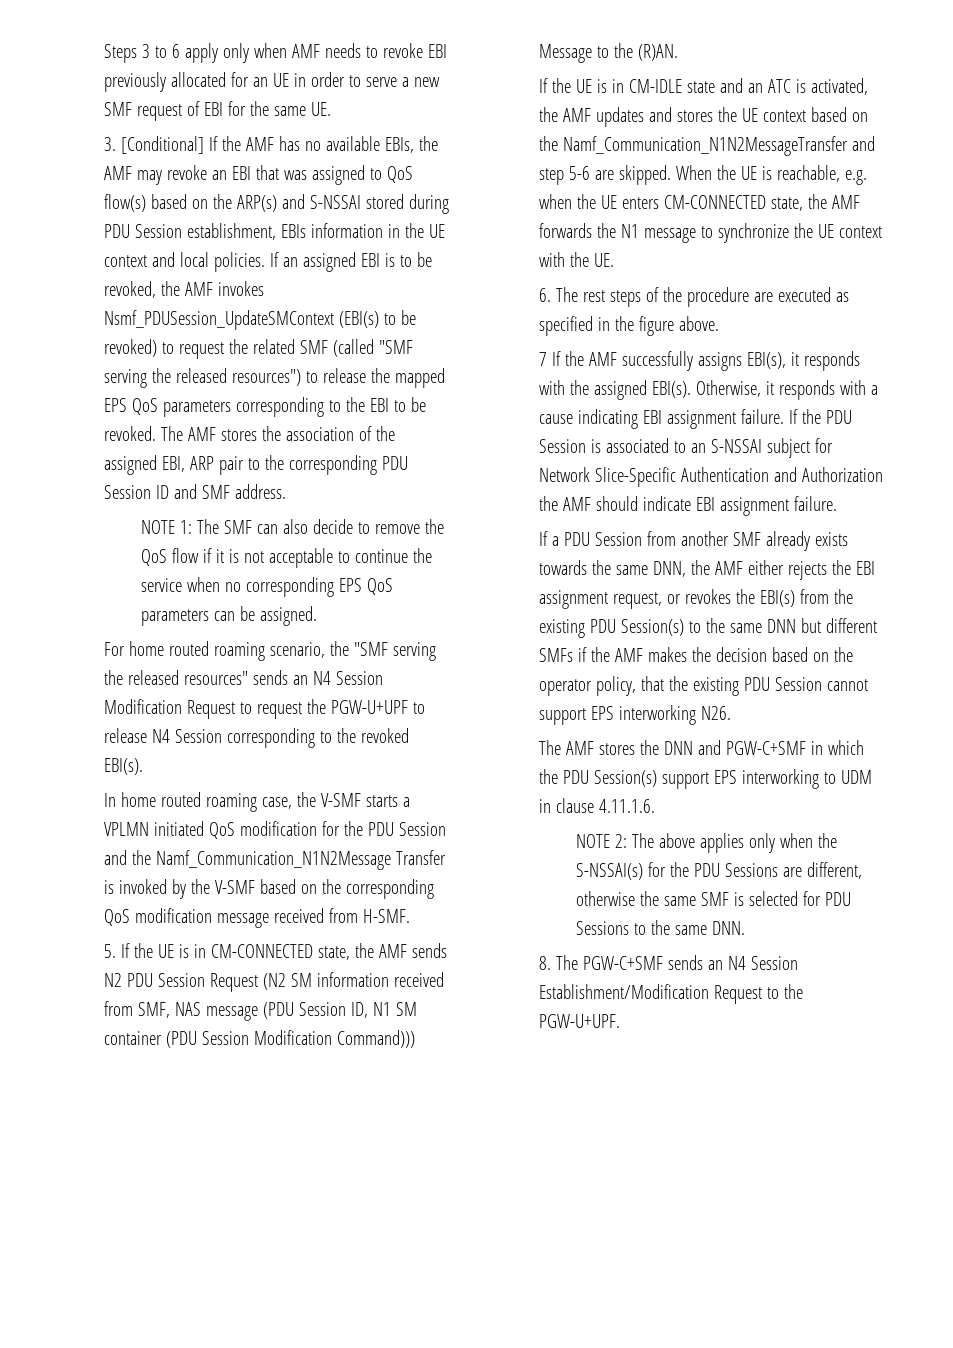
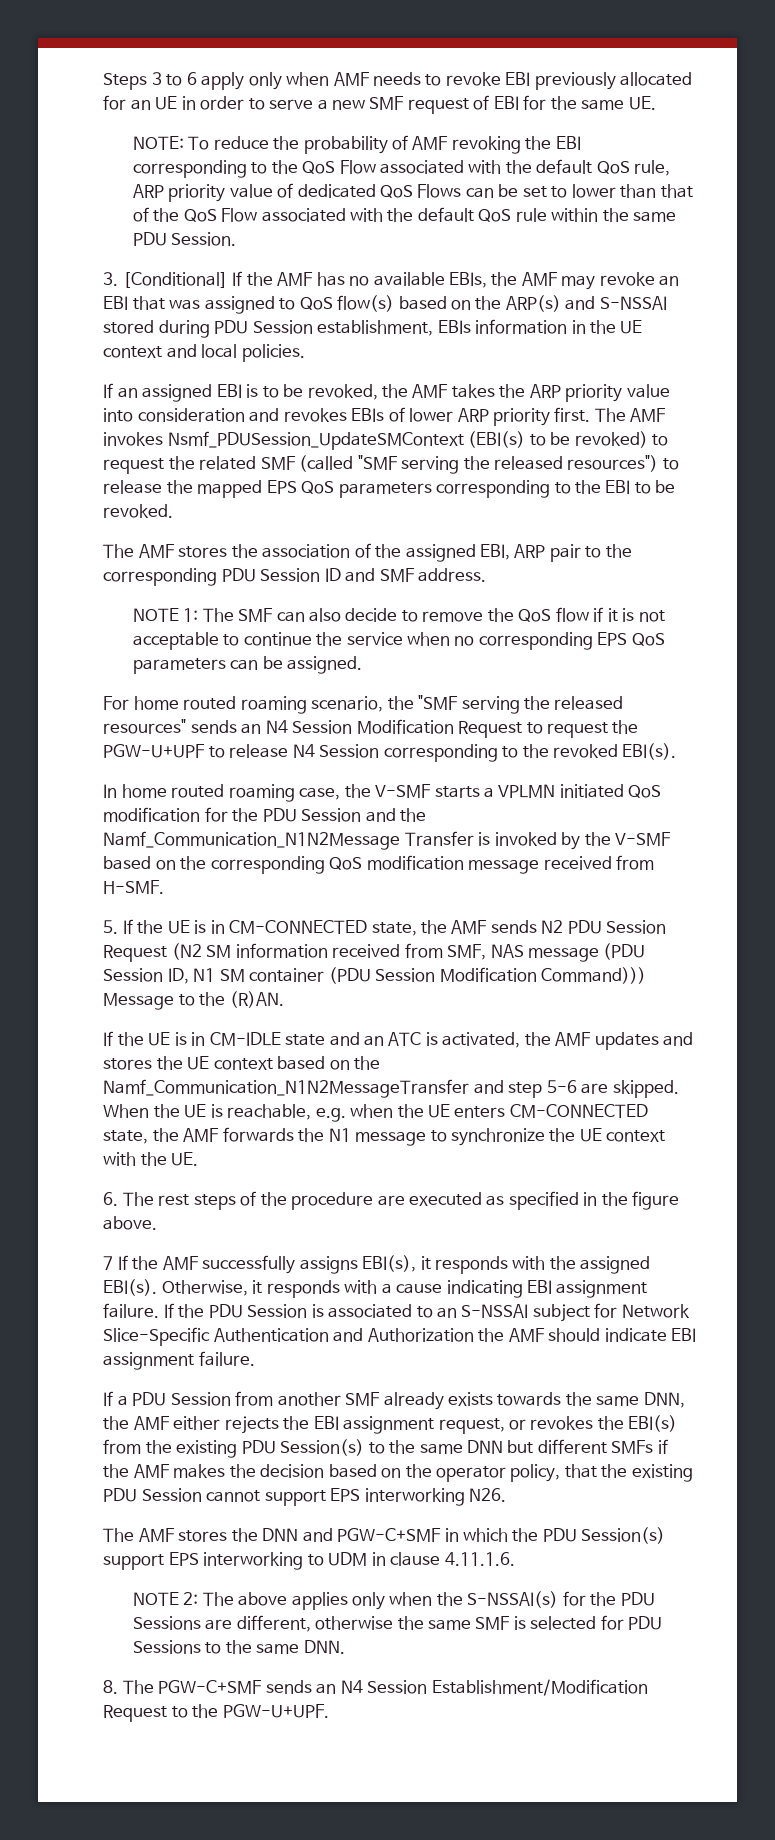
(332, 109) none -> [132,135,581,154] [132,159,671,178] [132,183,693,202] [132,207,677,222] [132,232,237,246] // NOTE: To reduce the probability of AMF revoking the EBI corresponding to the QoS Flow associated with the default QoS rule, ARP priority value of dedicated QoS Flows can be set to lower than that of the QoS Flow associated with the default QoS rule within the same PDU Session.
(266, 262) none -> (305, 353) //
(214, 289) none -> [451,384,670,402] [103,407,667,426] takes the ARP priority value into consideration and revokes EBIs of lower ARP priority first. The AMF
(157, 433) none -> (174, 511) //

